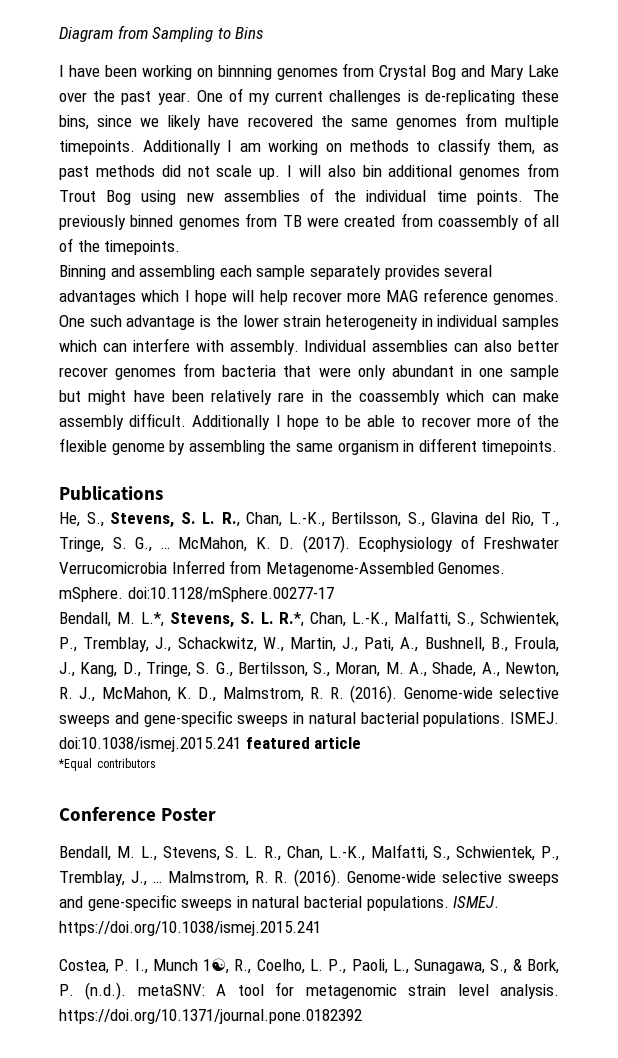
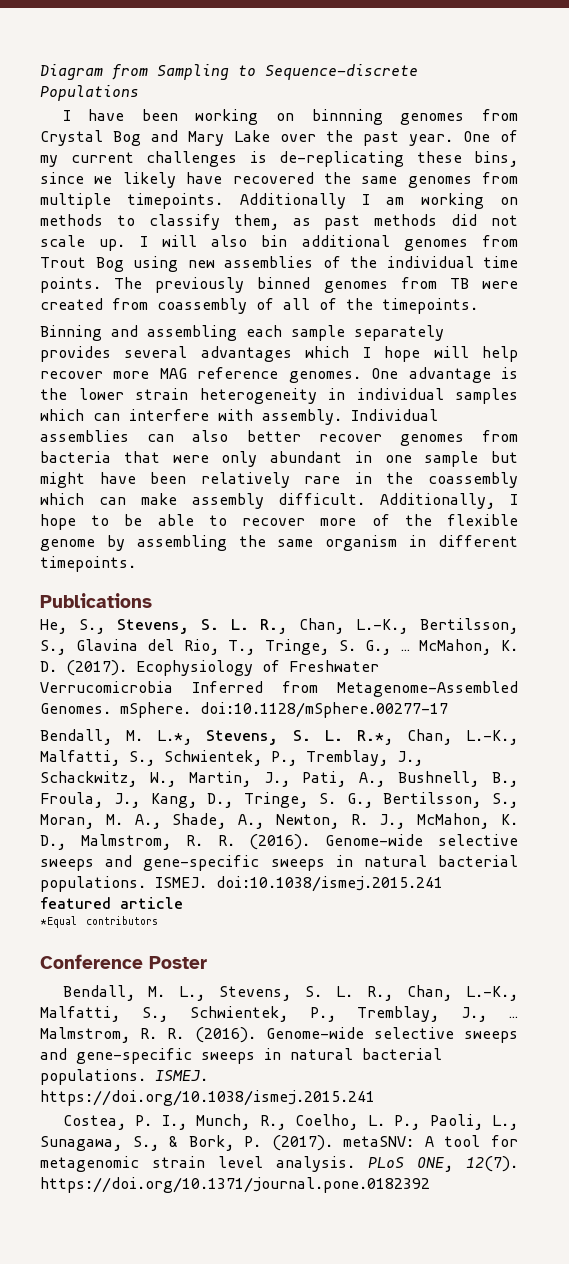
[235,27,265,39] Bins -> [265,64,418,80] [40,85,139,101] Sequence-discrete Populations
[89,315,122,327] such -> (399, 373) none
[192,415,271,430] Additionally -> [380,493,496,509] Additionally,
[152,958,230,974] Munch 1☯, -> [196,1114,251,1130] Munch,
[85,982,127,1000] (n.d.). -> [271,1135,333,1151] (2017).
(559, 991) none -> [368,1156,518,1172] PLoS ONE, 12(7).

